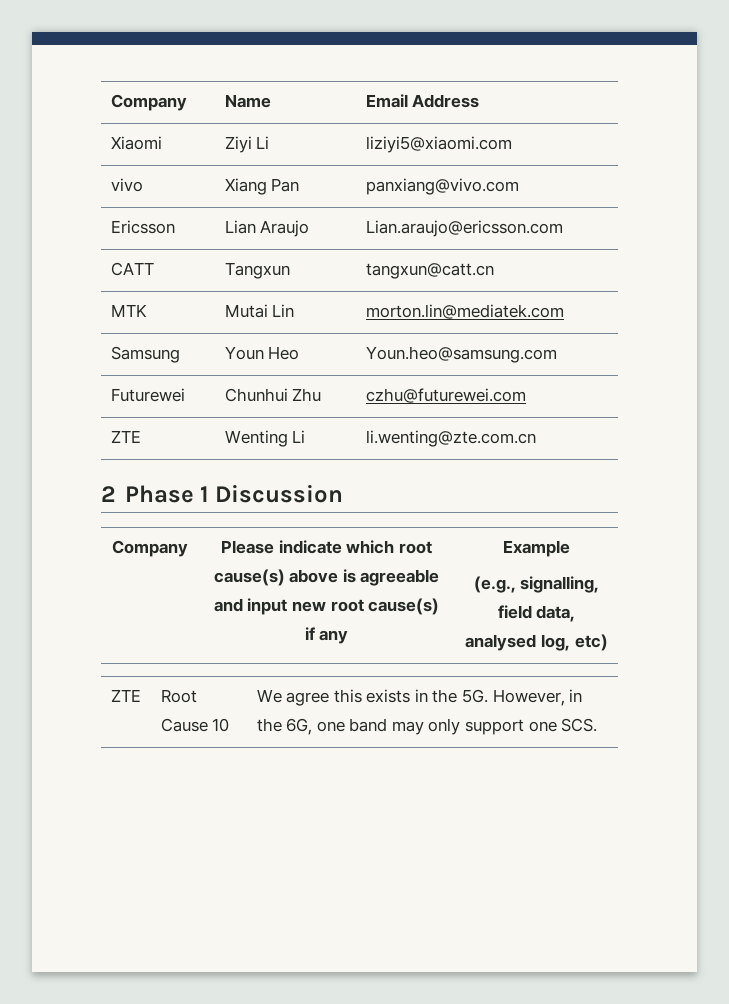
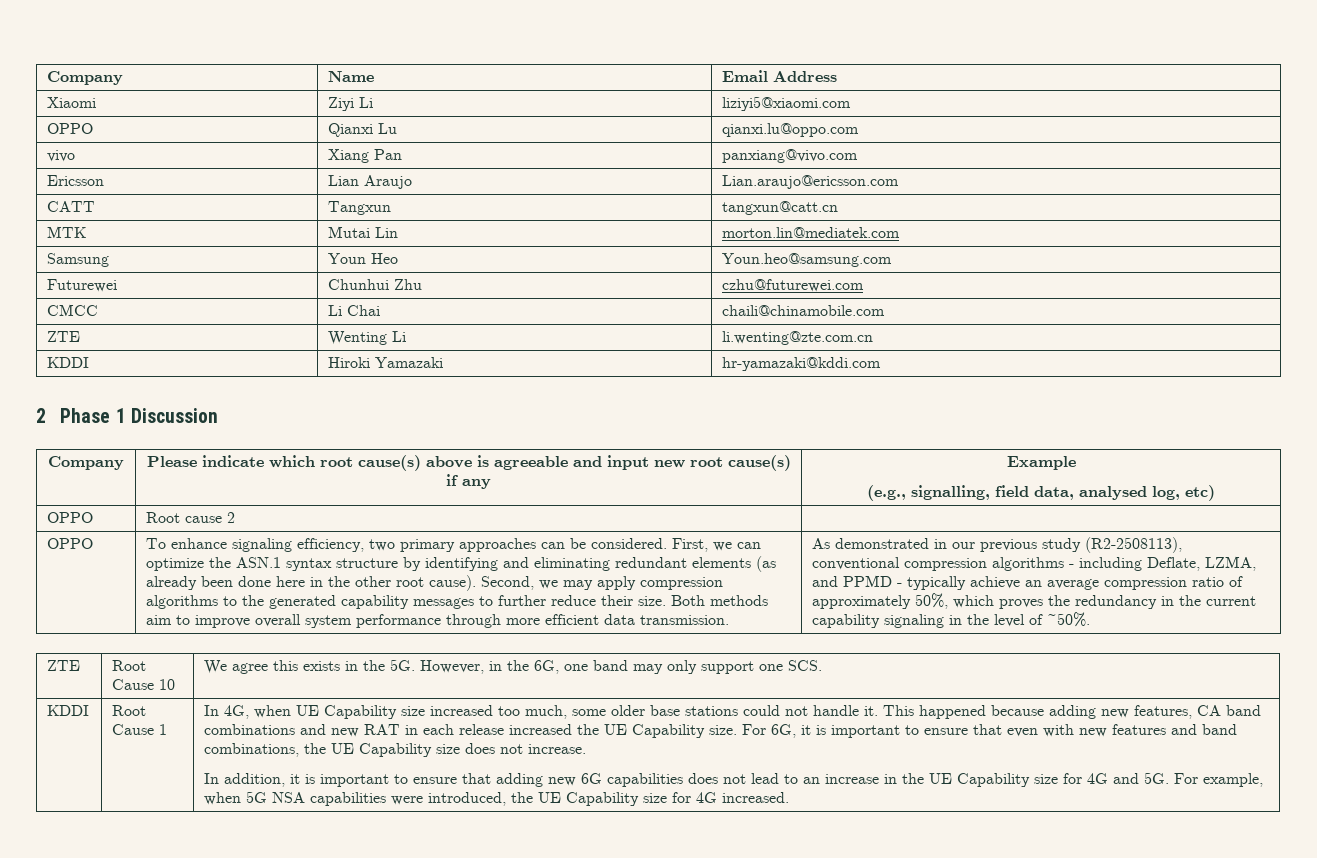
(512, 144) none -> [47,123,94,134] [328,123,398,137] [722,123,860,137] // OPPO | Qianxi Lu | qianxi.lu@oppo.com
(526, 395) none -> [47,304,99,316] [328,305,381,316] [722,305,886,316] // CMCC | Li Chai | chaili@chinamobile.com
(536, 438) none -> [47,357,90,368] [328,357,444,368] [722,357,882,371] // KDDI | Hiroki Yamazaki | hr-yamazaki@kddi.com
(608, 642) none -> [47,512,94,523] [146,512,236,523] [47,538,94,549] [146,538,762,552] [146,556,777,572] [146,575,724,591] [146,595,769,609] [146,614,730,628] [812,537,1183,553] [812,556,1257,571] [812,575,1244,590] [812,593,1257,609] [812,612,1091,628] // OPPO | Root cause 2 | // OPPO | To enhance signaling efficiency, two primary approaches can be considered. First, we can optimize the ASN.1 syntax structure by identifying and eliminating redundant elements (as already been done here in the other root cause). Second, we may apply compression algorithms to the generated capability messages to further reduce their size. Both methods aim to improve overall system performance through more efficient data transmission. | As demonstrated in our previous study (R2-2508113), conventional compression algorithms - including Deflate, LZMA, and PPMD - typically achieve an average compression ratio of approximately 50%, which proves the redundancy in the current capability signaling in the level of ~50%.
(598, 725) none -> [47,705,90,716] [112,705,147,716] [112,724,168,735] [204,705,1262,719] [204,724,1238,738] [204,743,587,757] [204,772,1264,787] [204,791,790,806] // KDDI | Root Cause 1 | In 4G, when UE Capability size increased too much, some older base stations could not handle it. This happened because adding new features, CA band combinations and new RAT in each release increased the UE Capability size. For 6G, it is important to ensure that even with new features and band combinations, the UE Capability size does not increase. // In addition, it is important to ensure that adding new 6G capabilities does not lead to an increase in the UE Capability size for 4G and 5G. For example, when 5G NSA capabilities were introduced, the UE Capability size for 4G increased.

